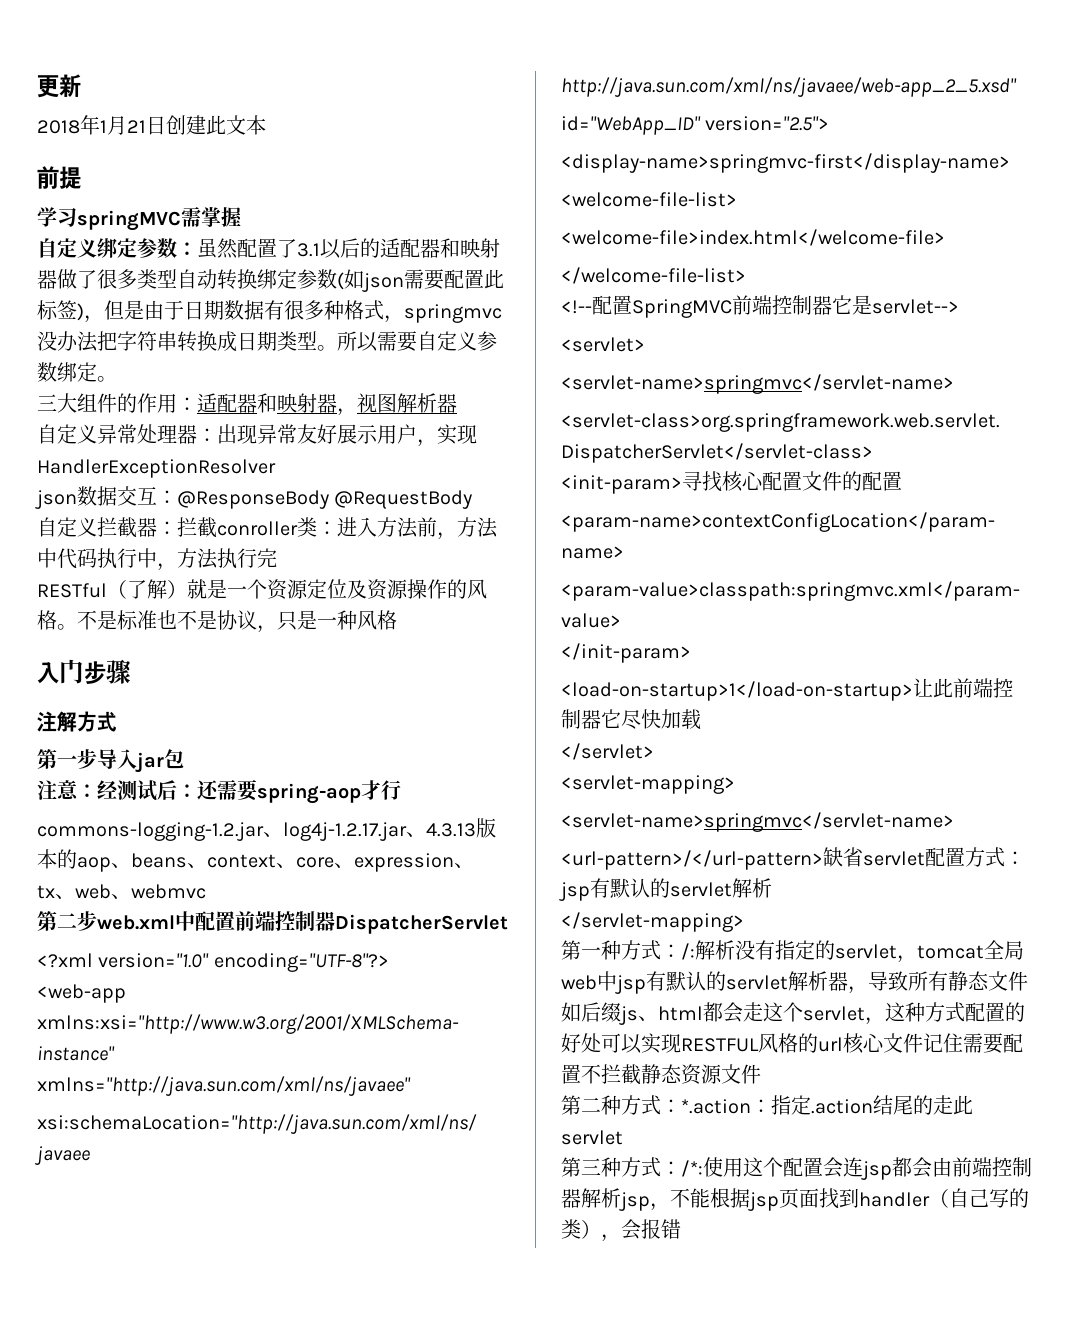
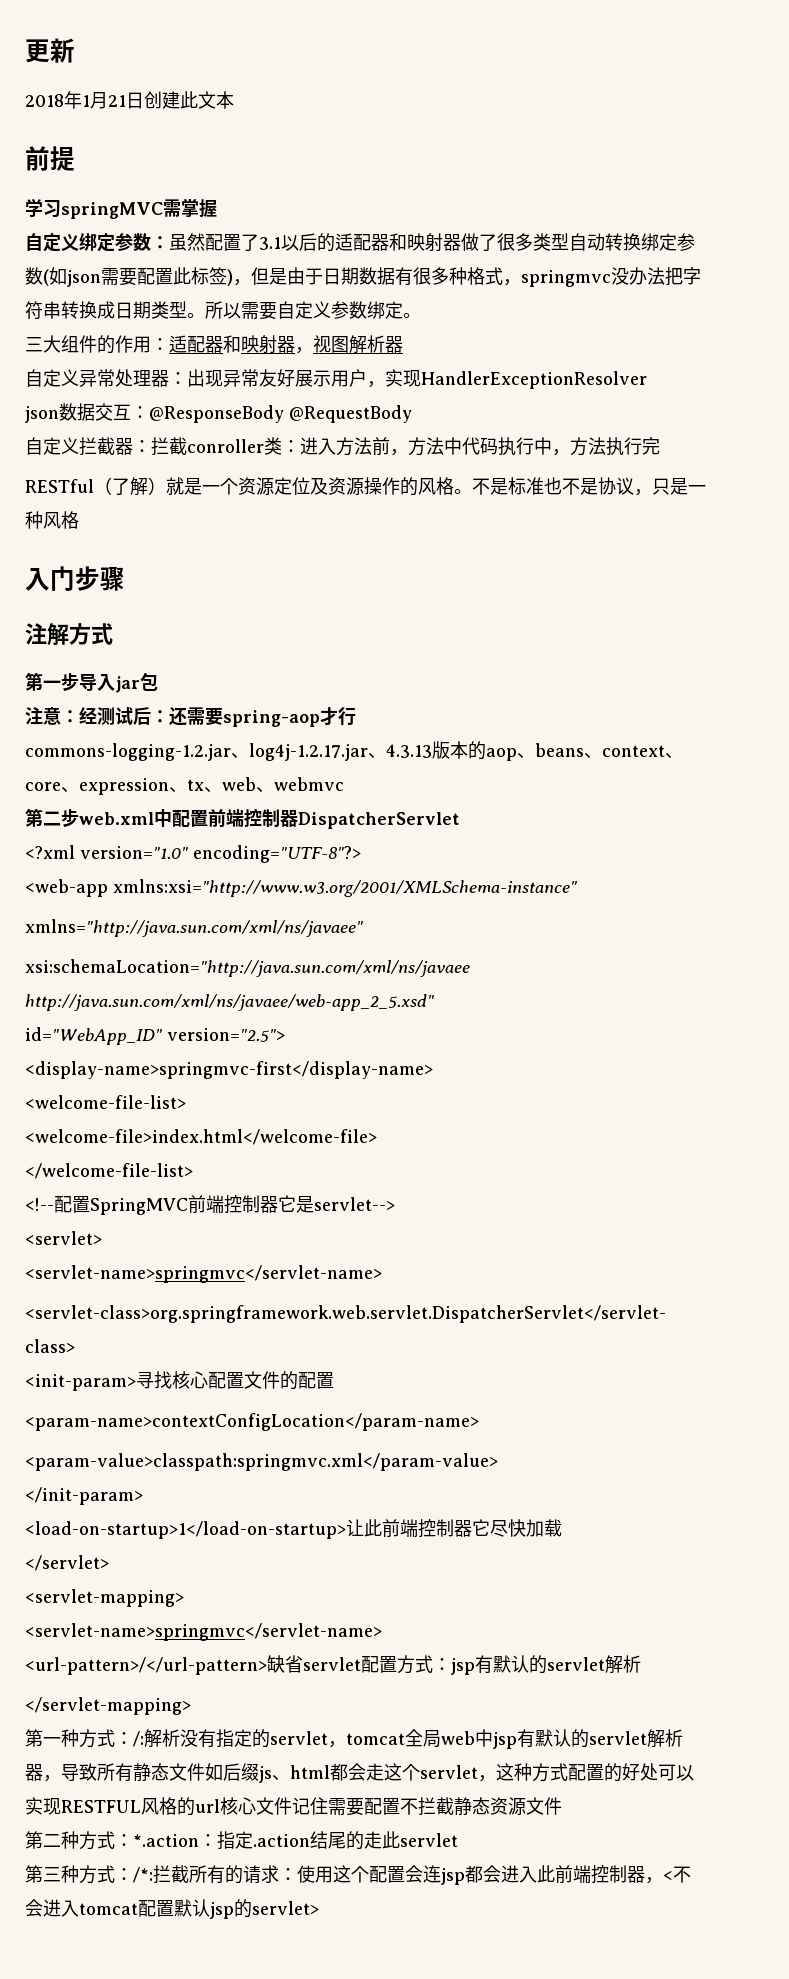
(703, 1168) none -> [153,1865,297,1884] 拦截所有的请求：
[932,1157,1032,1177] [561,1188,1029,1211] [561,1219,681,1242] 由前端控制器解析jsp，不能根据jsp页面找到handler（自己写的类），会报错 -> [501,1865,691,1884] [25,1899,319,1919] 进入此前端控制器，<不会进入tomcat配置默认jsp的servlet>

